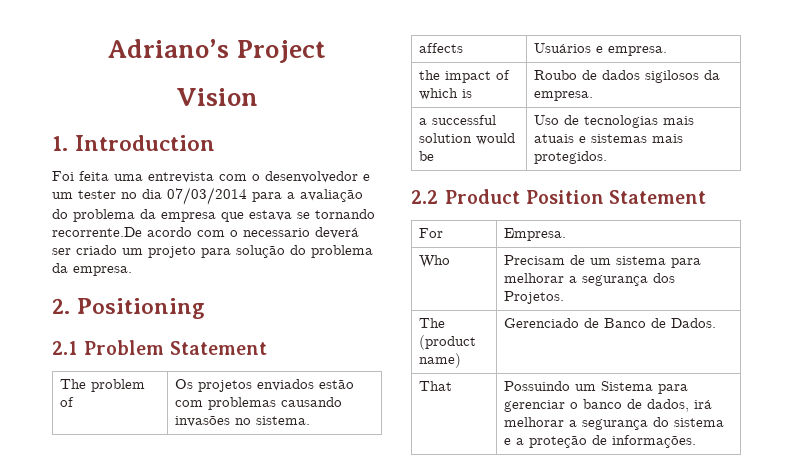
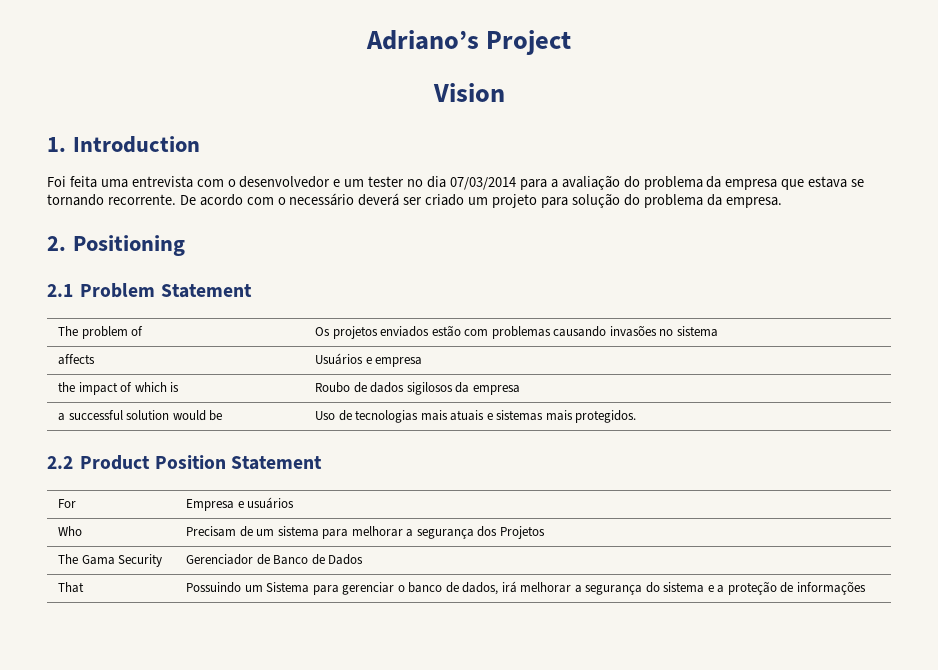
[52,227,142,237] recorrente.De -> [107,194,196,205] recorrente. De
[243,228,310,237] necessario -> [289,193,355,206] necessário
[256,416,311,425] sistema. -> [676,326,718,337] sistema
[608,46,668,56] empresa. -> [375,357,423,367] empresa
[534,91,594,101] empresa. -> [472,385,520,395] empresa
[504,228,567,241] Empresa. -> [186,497,295,511] Empresa e usuários
[504,291,565,304] [419,318,446,328] [419,335,477,350] [419,353,462,368] [504,318,580,328] Projetos. // The (product name) | Gerenciado -> [499,526,545,539] [58,554,163,567] [186,554,254,565] Projetos // The Gama Security | Gerenciador
[671,318,717,328] Dados. -> [328,554,364,565] Dados
[612,435,697,448] informações. -> [796,581,866,595] informações

